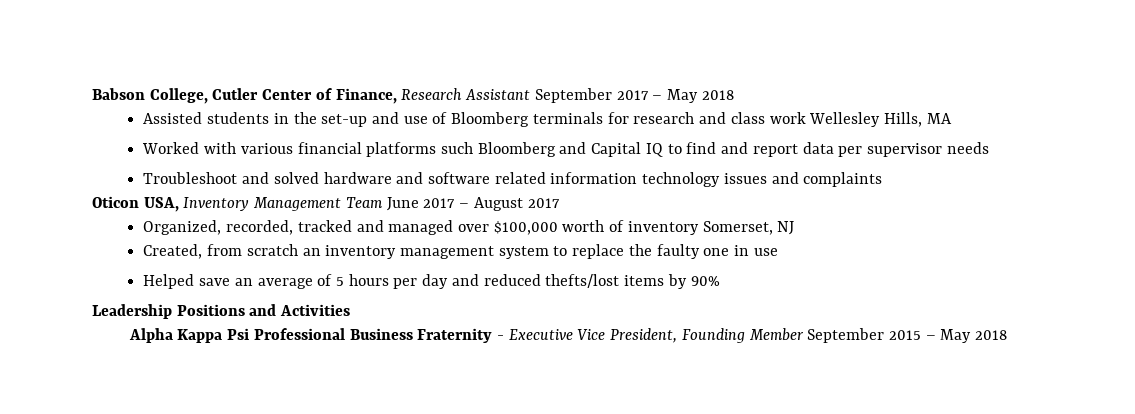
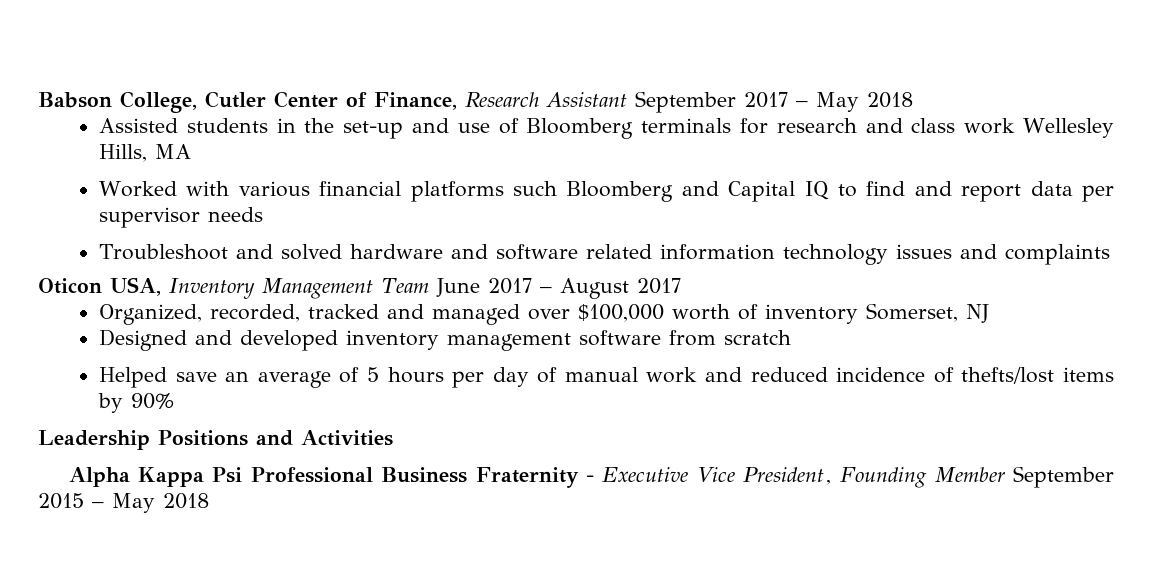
[143,244,778,259] Created, from scratch an inventory management system to replace the faulty one in use -> [98,329,791,351] Designed and developed inventory management software from scratch
[451,274,541,286] and reduced -> [537,367,954,383] of manual work and reduced incidence of

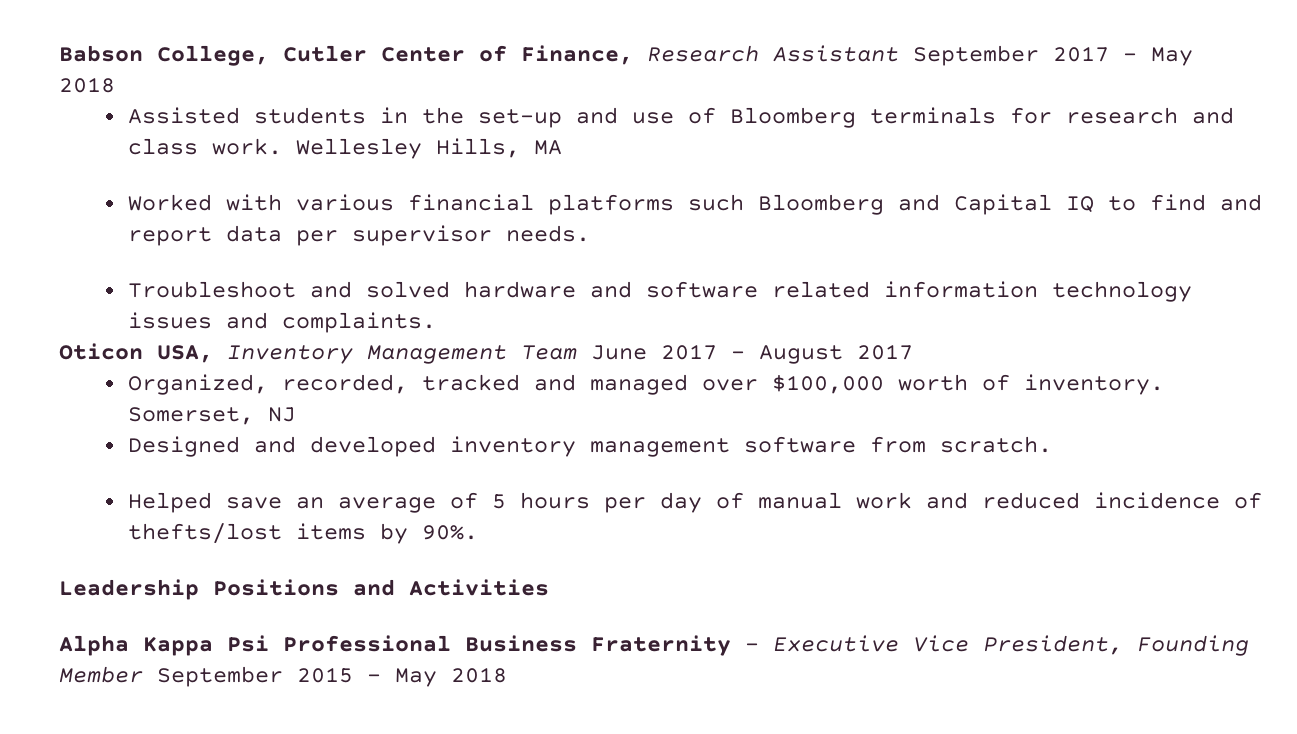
[964,118,1016,134] work -> [211,138,282,155] work.
[207,207,263,222] needs -> [505,225,590,242] needs.
[1004,244,1110,265] complaints -> [281,312,436,333] complaints.
[764,304,858,324] inventory -> [1023,374,1164,395] inventory.
[723,330,791,345] scratch -> [939,436,1052,453] scratch.
[130,393,174,409] 90% -> [421,525,478,540] 90%.

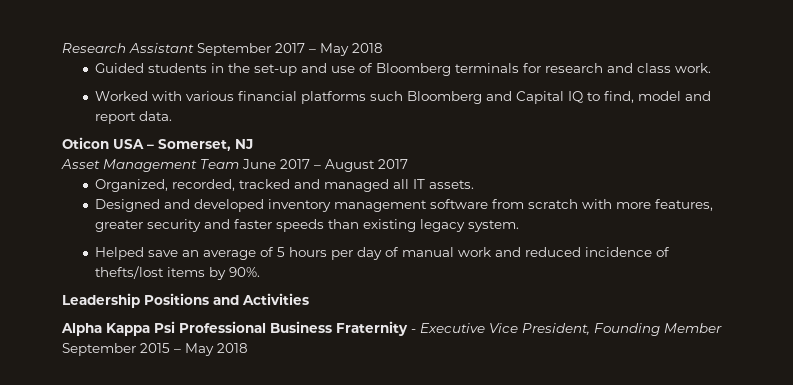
[59,45,633,66] Babson College, Cutler Center of Finance, -> (62, 48) none
[127,107,240,124] Assisted -> [95,63,145,73] Guided
[295,138,562,159] Wellesley Hills, MA -> (712, 68) none
[1149,194,1262,211] [127,225,590,246] [127,281,1192,302] [127,312,436,333] [59,343,353,364] find and report data per supervisor needs. // Troubleshoot and solved hardware and software related information technology issues and complaints. // Oticon USA, Inventory -> [604,91,712,103] [95,111,173,124] [62,137,253,151] [61,159,100,169] find, model and report data. // Oticon USA – Somerset, NJ // Asset
[701,374,1164,395] [127,407,296,425] over $100,000 worth of inventory. Somerset, NJ -> [393,179,475,189] all IT assets.
[939,436,1052,453] scratch. -> [528,199,714,211] [95,219,520,232] scratch with more features, greater security and faster speeds than existing legacy system.

